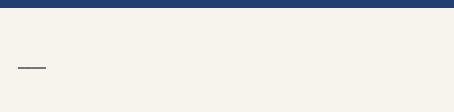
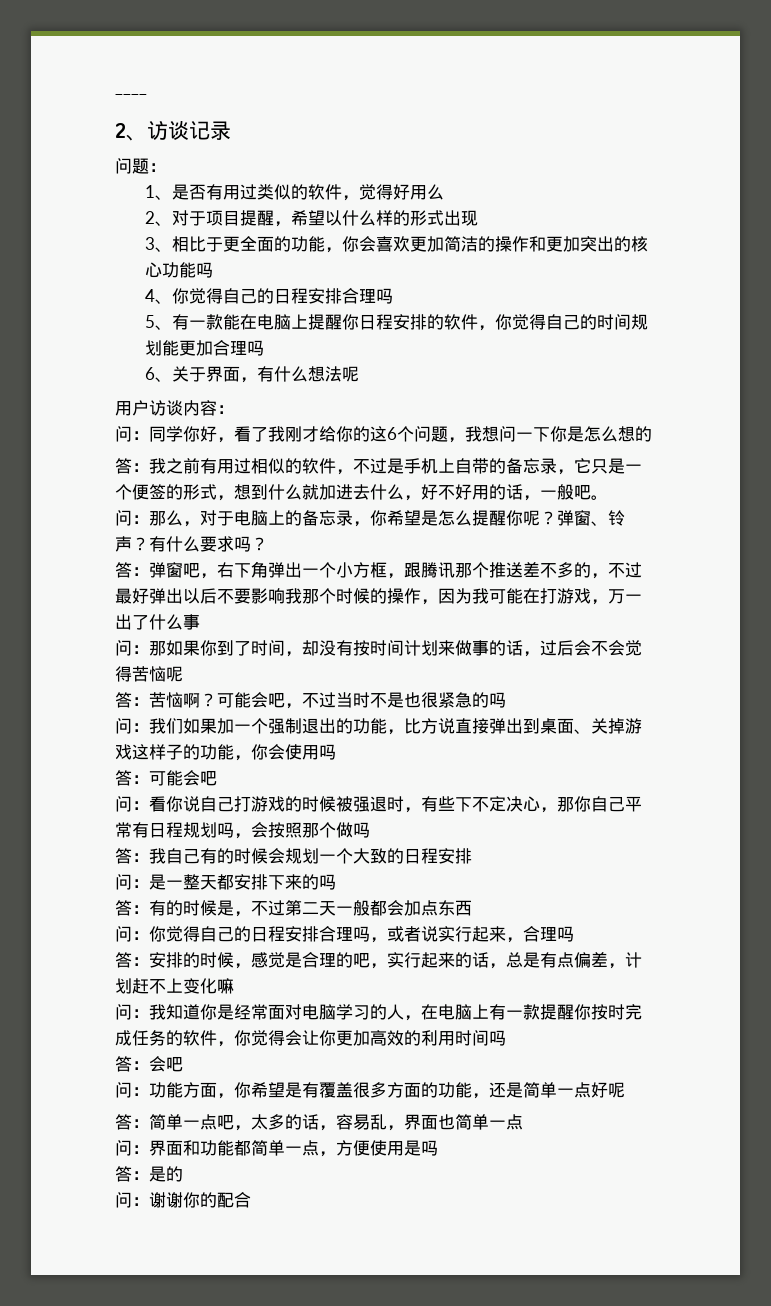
(46, 67) none -> [115,121,231,141] [115,158,166,174] [145,184,445,201] [145,210,479,227] [145,236,649,253] [145,262,214,278] [145,288,394,304] [145,314,649,331] [145,340,265,356] [145,366,360,383] [115,400,234,416] [115,426,652,443] [115,458,642,475] [115,484,608,501] [115,510,625,527] [115,536,268,552] [115,561,642,579] [115,588,642,605] [115,614,200,630] [115,640,642,657] [115,666,183,682] [115,692,506,709] [115,718,642,735] [115,744,336,761] [115,770,217,786] [115,796,642,813] [115,822,370,839] [115,848,472,864] [115,874,336,890] [115,900,472,917] [115,926,574,943] [115,952,642,969] [115,978,234,994] [115,1004,642,1021] [115,1030,506,1047] [115,1056,183,1072] [115,1082,625,1099] [115,1114,523,1131] [115,1140,438,1157] [115,1166,183,1182] [115,1192,251,1208] // 2、访谈记录 // 问题： // 1、是否有用过类似的软件，觉得好用么 // 2、对于项目提醒，希望以什么样的形式出现 // 3、相比于更全面的功能，你会喜欢更加简洁的操作和更加突出的核心功能吗 // 4、你觉得自己的日程安排合理吗 // 5、有一款能在电脑上提醒你日程安排的软件，你觉得自己的时间规划能更加合理吗 // 6、关于界面，有什么想法呢 // 用户访谈内容： // 问：同学你好，看了我刚才给你的这6个问题，我想问一下你是怎么想的 // 答：我之前有用过相似的软件，不过是手机上自带的备忘录，它只是一个便签的形式，想到什么就加进去什么，好不好用的话，一般吧。 // 问：那么，对于电脑上的备忘录，你希望是怎么提醒你呢？弹窗、铃声？有什么要求吗？ // 答：弹窗吧，右下角弹出一个小方框，跟腾讯那个推送差不多的，不过最好弹出以后不要影响我那个时候的操作，因为我可能在打游戏，万一出了什么事 // 问：那如果你到了时间，却没有按时间计划来做事的话，过后会不会觉得苦恼呢 // 答：苦恼啊？可能会吧，不过当时不是也很紧急的吗 // 问：我们如果加一个强制退出的功能，比方说直接弹出到桌面、关掉游戏这样子的功能，你会使用吗 // 答：可能会吧 // 问：看你说自己打游戏的时候被强退时，有些下不定决心，那你自己平常有日程规划吗，会按照那个做吗 // 答：我自己有的时候会规划一个大致的日程安排 // 问：是一整天都安排下来的吗 // 答：有的时候是，不过第二天一般都会加点东西 // 问：你觉得自己的日程安排合理吗，或者说实行起来，合理吗 // 答：安排的时候，感觉是合理的吧，实行起来的话，总是有点偏差，计划赶不上变化嘛 // 问：我知道你是经常面对电脑学习的人，在电脑上有一款提醒你按时完成任务的软件，你觉得会让你更加高效的利用时间吗 // 答：会吧 // 问：功能方面，你希望是有覆盖很多方面的功能，还是简单一点好呢 // 答：简单一点吧，太多的话，容易乱，界面也简单一点 // 问：界面和功能都简单一点，方便使用是吗 // 答：是的 // 问：谢谢你的配合

